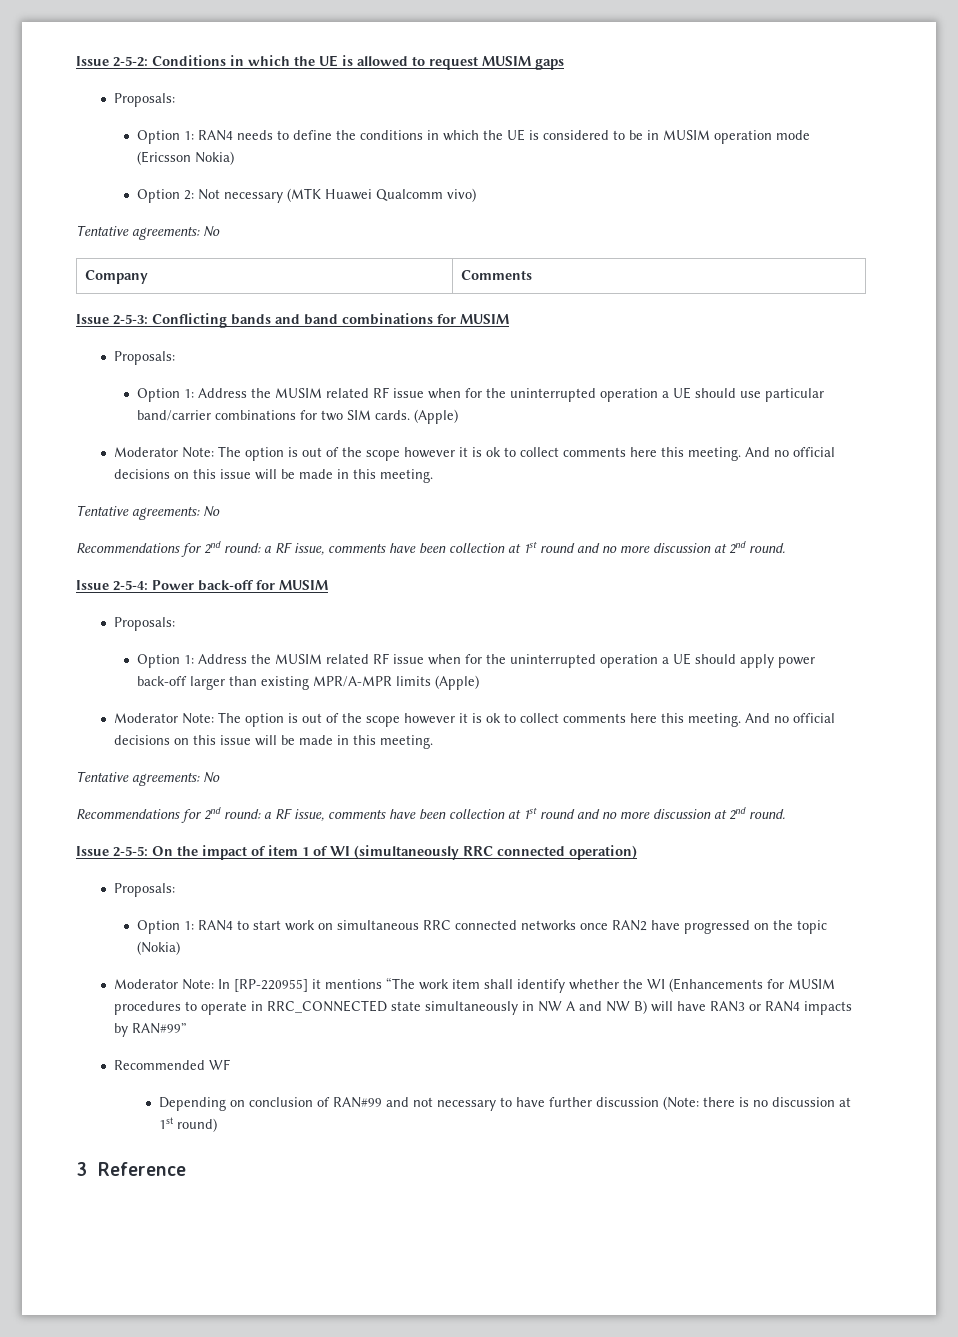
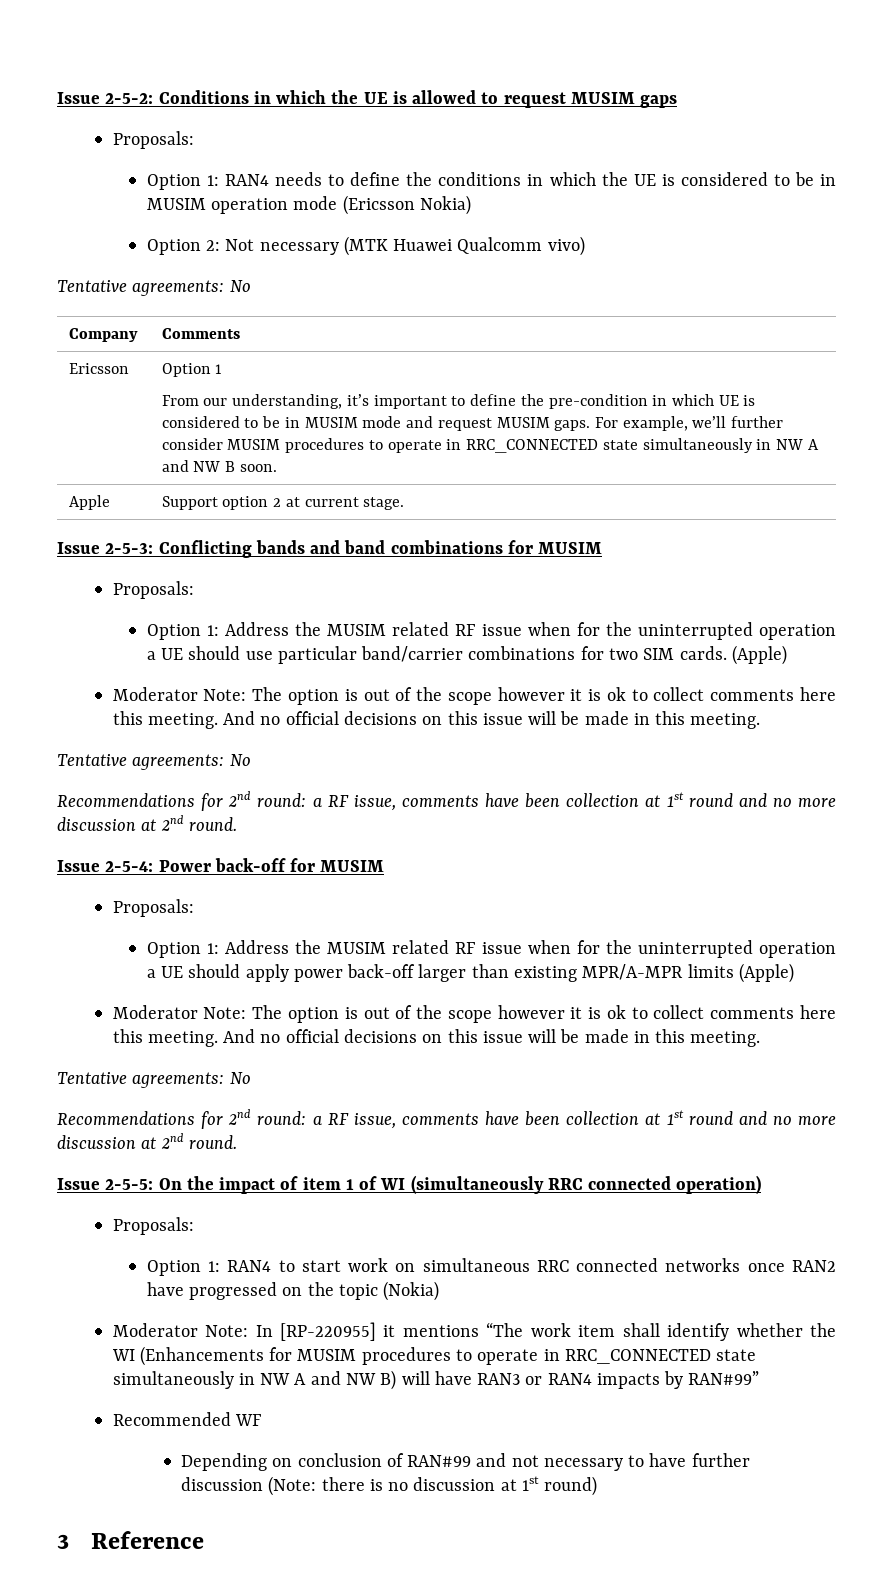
(533, 275) none -> [68,363,129,374] [161,363,223,377] [161,394,756,409] [161,416,784,431] [161,438,819,453] [161,460,277,472] [68,495,110,510] [161,496,405,510] // Ericsson | Option 1 // From our understanding, it’s important to define the pre-condition in which UE is considered to be in MUSIM mode and request MUSIM gaps. For example, we’ll further consider MUSIM procedures to operate in RRC_CONNECTED state simultaneously in NW A and NW B soon. // Apple | Support option 2 at current stage.

